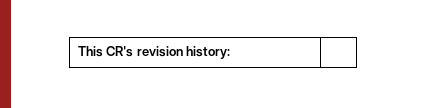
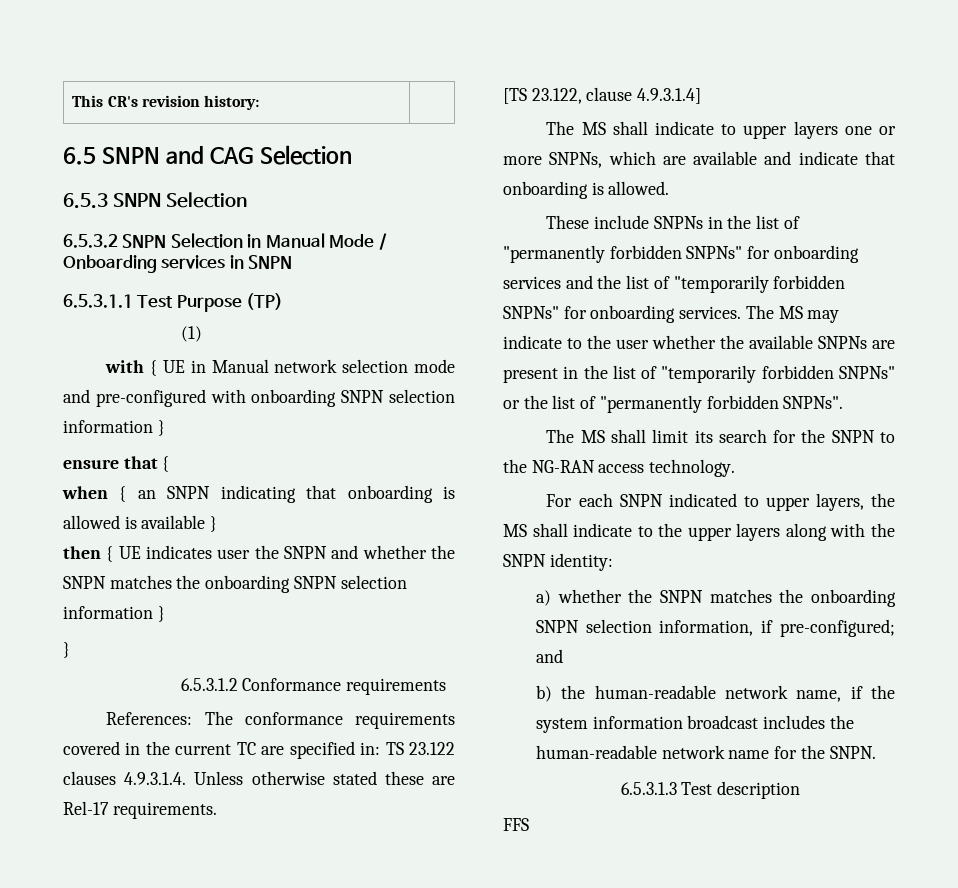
(231, 52) none -> [63,145,352,165] [63,192,248,209] [63,233,387,250] [63,255,293,273] [63,293,284,312] [180,326,202,342] [105,359,456,376] [63,389,456,407] [63,420,165,436] [63,456,170,472] [62,485,456,503] [63,515,218,532] [63,545,455,562] [63,575,407,593] [63,606,165,622] [63,642,70,658] [180,678,447,695] [106,711,455,729] [63,741,456,759] [63,771,456,785] [63,801,217,819] [503,87,702,104] [546,121,896,139] [503,151,895,168] [503,181,670,199] [546,215,800,229] [503,245,859,263] [503,275,846,293] [503,305,840,323] [503,335,895,349] [503,365,895,383] [503,395,844,413] [546,429,895,443] [503,459,736,477] [546,493,895,511] [503,523,895,541] [503,553,613,571] [535,589,896,607] [535,619,895,637] [535,649,563,663] [535,685,895,702] [535,715,854,733] [535,745,876,759] [620,781,801,799] [503,818,529,831] // 6.5 SNPN and CAG Selection // 6.5.3 SNPN Selection // 6.5.3.2 SNPN Selection in Manual Mode / Onboarding services in SNPN // 6.5.3.1.1 Test Purpose (TP) // (1) // with { UE in Manual network selection mode and pre-configured with onboarding SNPN selection information } // ensure that { // when { an SNPN indicating that onboarding is allowed is available } // then { UE indicates user the SNPN and whether the SNPN matches the onboarding SNPN selection information } // } // 6.5.3.1.2 Conformance requirements // References: The conformance requirements covered in the current TC are specified in: TS 23.122 clauses 4.9.3.1.4. Unless otherwise stated these are Rel-17 requirements. // [TS 23.122, clause 4.9.3.1.4] // The MS shall indicate to upper layers one or more SNPNs, which are available and indicate that onboarding is allowed. // These include SNPNs in the list of "permanently forbidden SNPNs" for onboarding services and the list of "temporarily forbidden SNPNs" for onboarding services. The MS may indicate to the user whether the available SNPNs are present in the list of "temporarily forbidden SNPNs" or the list of "permanently forbidden SNPNs". // The MS shall limit its search for the SNPN to the NG-RAN access technology. // For each SNPN indicated to upper layers, the MS shall indicate to the upper layers along with the SNPN identity: // a) whether the SNPN matches the onboarding SNPN selection information, if pre-configured; and // b) the human-readable network name, if the system information broadcast includes the human-readable network name for the SNPN. // 6.5.3.1.3 Test description // FFS

